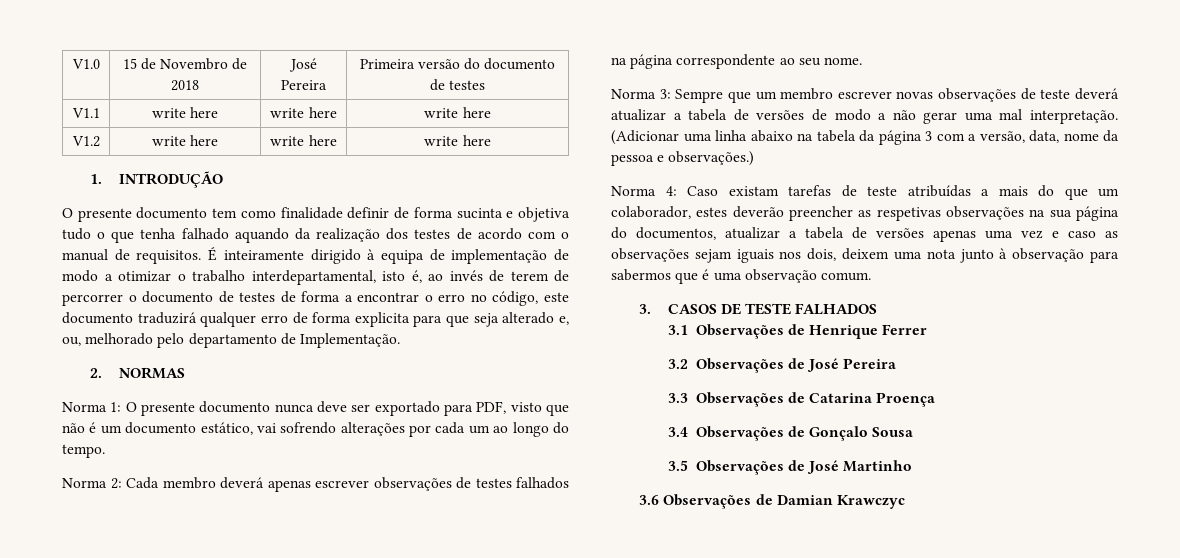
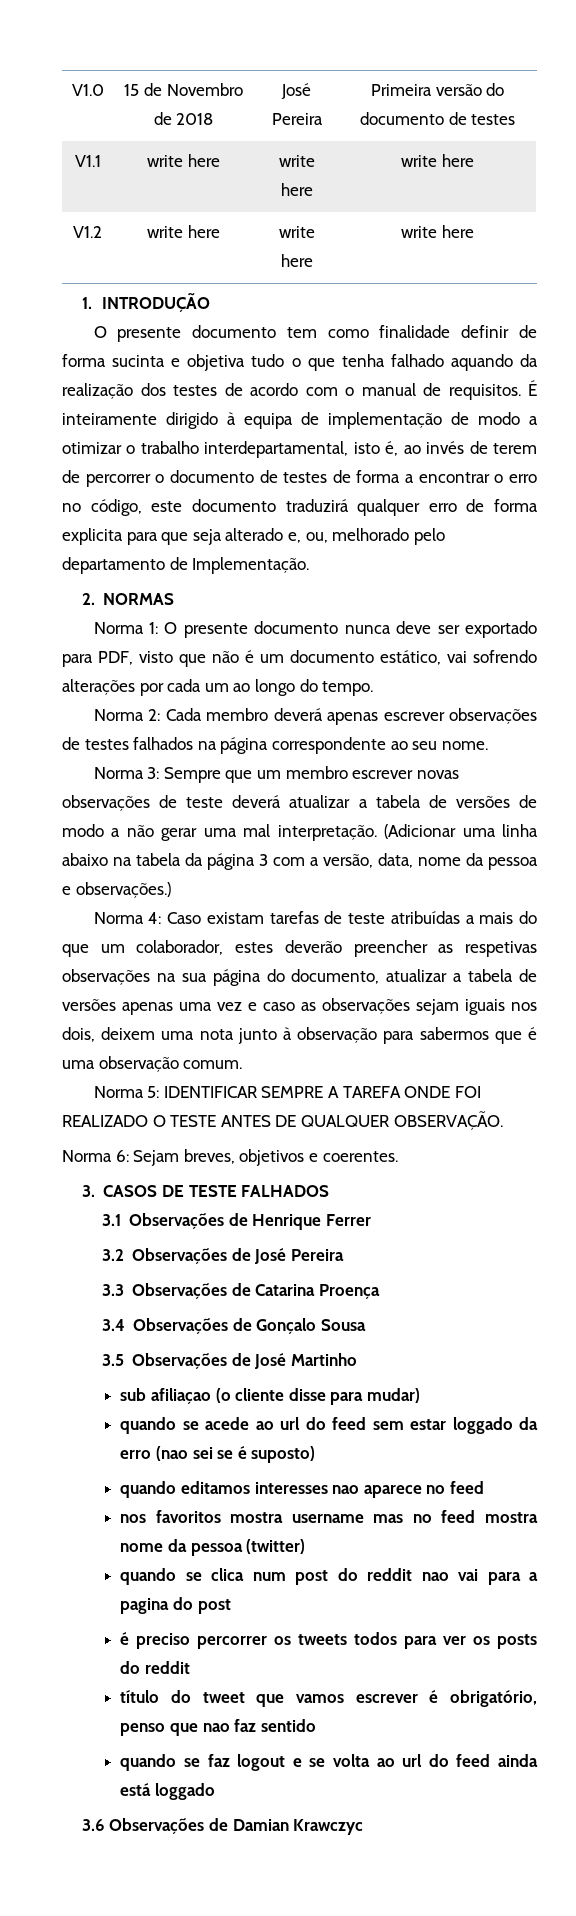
[636,227,716,240] documentos, -> [291,969,380,984] documento,
(871, 276) none -> [93,1086,481,1098] [62,1111,503,1130] [62,1149,398,1166] // Norma 5: IDENTIFICAR SEMPRE A TAREFA ONDE FOI REALIZADO O TESTE ANTES DE QUALQUER OBSERVAÇÃO. // Norma 6: Sejam breves, objetivos e coerentes.
(913, 466) none -> [120,1388,420,1405] [120,1417,538,1434] [120,1446,316,1463] [120,1481,484,1498] [120,1510,538,1523] [120,1539,306,1556] [120,1568,538,1585] [120,1597,231,1614] [120,1632,537,1649] [120,1661,190,1674] [120,1690,537,1707] [120,1719,316,1736] [120,1754,539,1771] [120,1783,215,1800] // sub afiliaçao (o cliente disse para mudar) // quando se acede ao url do feed sem estar loggado da erro (nao sei se é suposto) // quando editamos interesses nao aparece no feed // nos favoritos mostra username mas no feed mostra nome da pessoa (twitter) // quando se clica num post do reddit nao vai para a pagina do post // é preciso percorrer os tweets todos para ver os posts do reddit // título do tweet que vamos escrever é obrigatório, penso que nao faz sentido // quando se faz logout e se volta ao url do feed ainda está loggado

